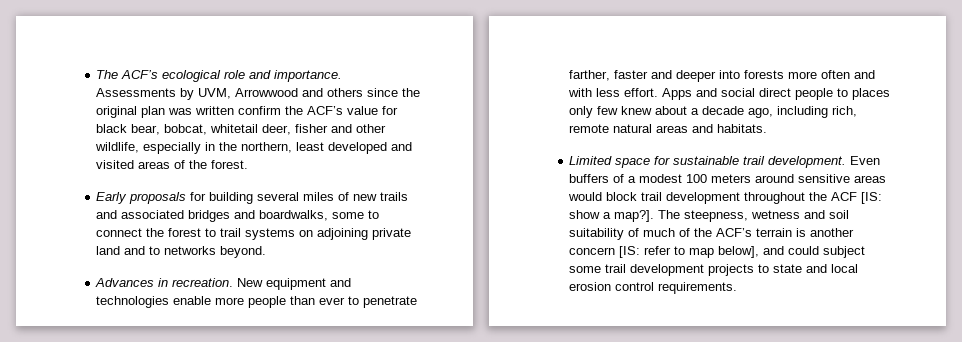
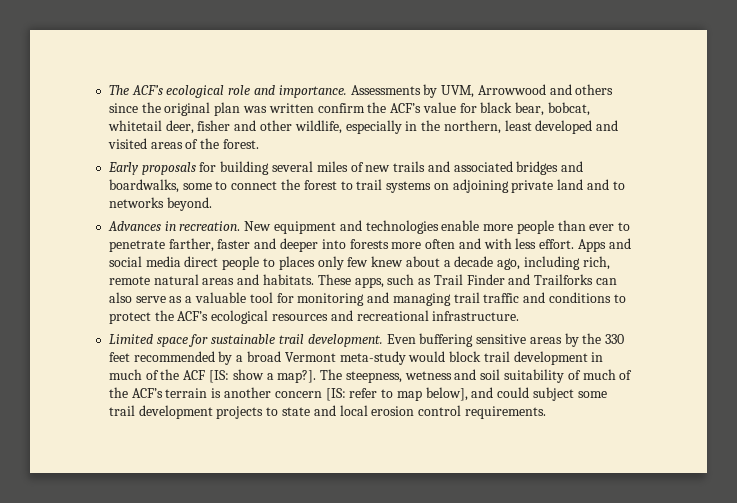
(756, 92) none -> [145,256,181,267] media
(768, 128) none -> [317,274,617,288] [108,292,626,306] [108,310,520,324] These apps, such as Trail Finder and Trailforks can also serve as a valuable tool for monitoring and managing trail traffic and conditions to protect the ACF’s ecological resources and recreational infrastructure.
[569,174,887,183] buffers of a modest 100 meters around sensitive areas -> [419,333,625,347] [108,351,406,365] buffering sensitive areas by the 330 feet recommended by a broad Vermont meta-study
[744,192,806,204] throughout -> [591,352,604,362] [108,369,159,380] in much of

